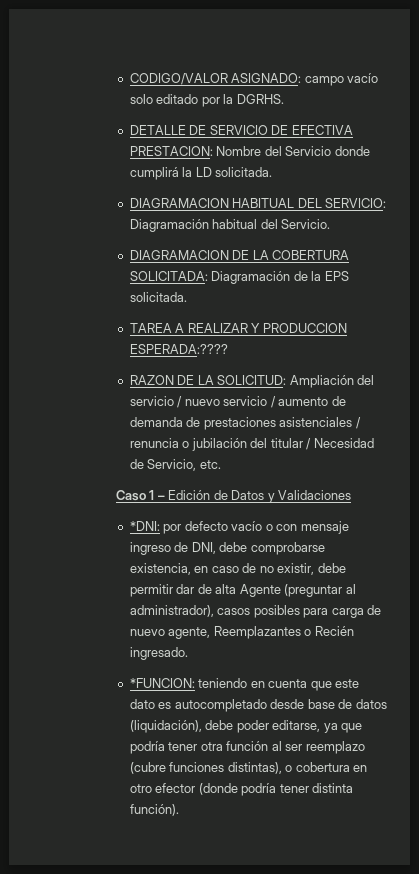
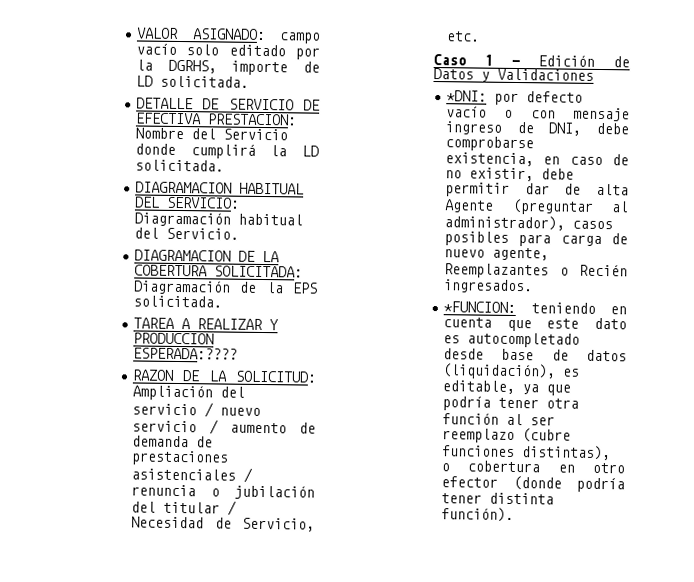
[129,73,228,85] CODIGO/VALOR -> [136,27,180,39] VALOR
[236,94,284,104] DGRHS. -> [167,59,320,76] [136,75,250,88] DGRHS, importe de LD solicitada.
[129,647,188,660] ingresado. -> [443,279,534,294] ingresados.
[205,720,321,733] debe poder editarse, -> [562,368,581,377] [442,380,516,395] es editable,

